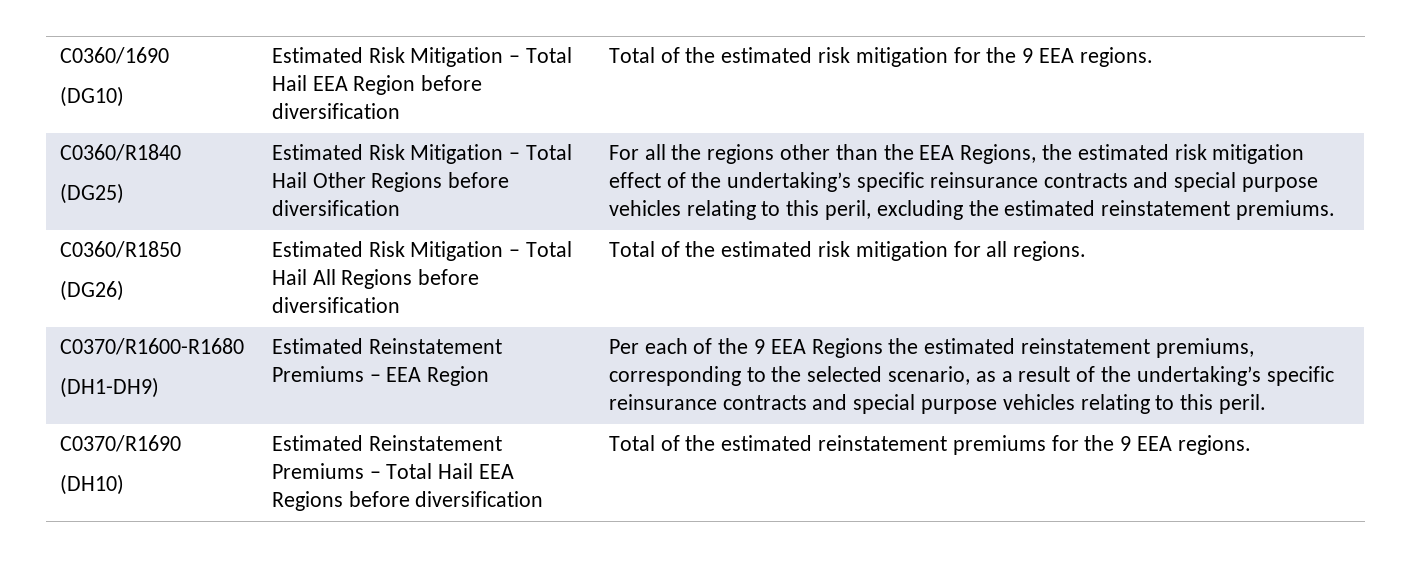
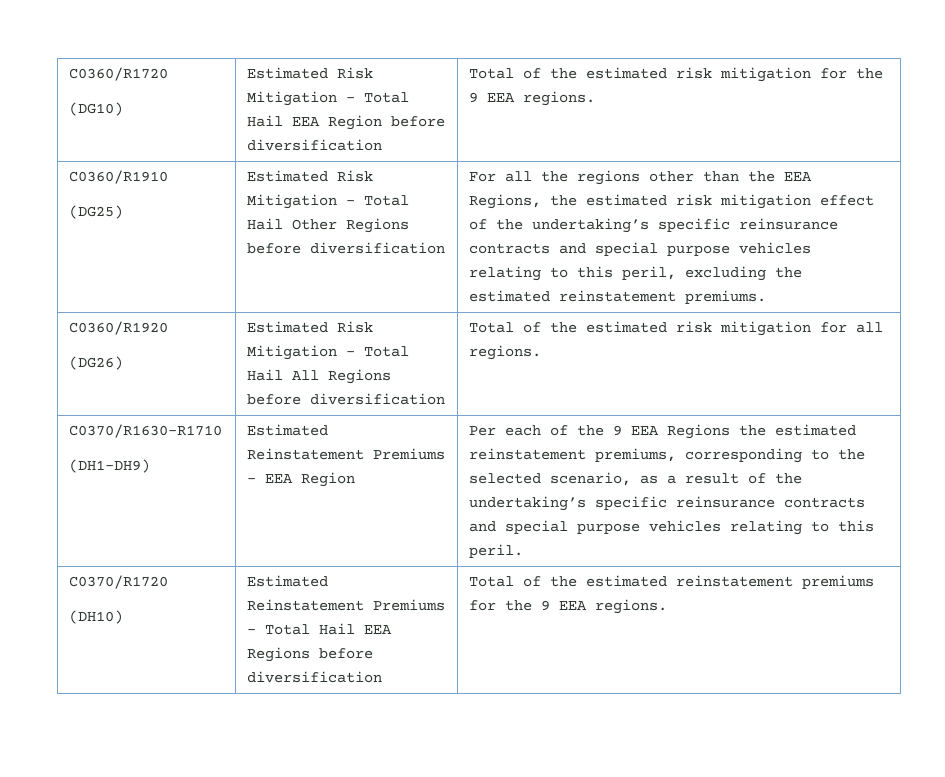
[59,47,169,64] C0360/1690 -> [69,67,169,81] C0360/R1720
[59,144,181,161] C0360/R1840 -> [69,170,169,184] C0360/R1910
[59,241,181,258] C0360/R1850 -> [69,321,169,335] C0360/R1920
[59,338,244,355] C0370/R1600-R1680 -> [69,424,223,438] C0370/R1630-R1710
[59,435,181,452] C0370/R1690 -> [69,575,169,589] C0370/R1720

